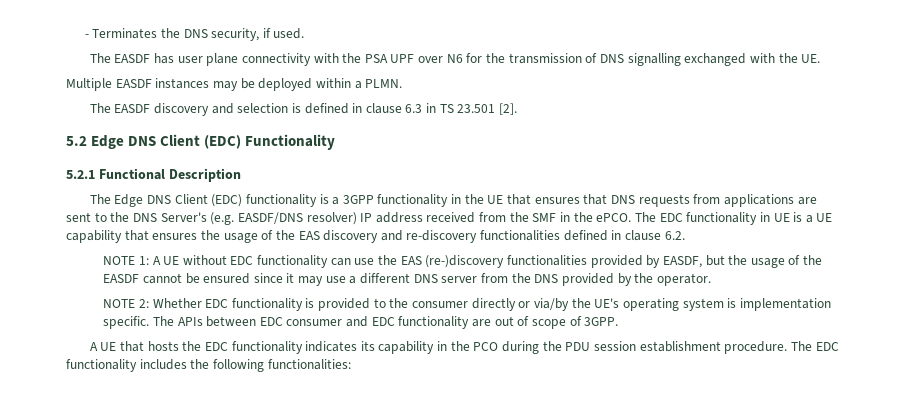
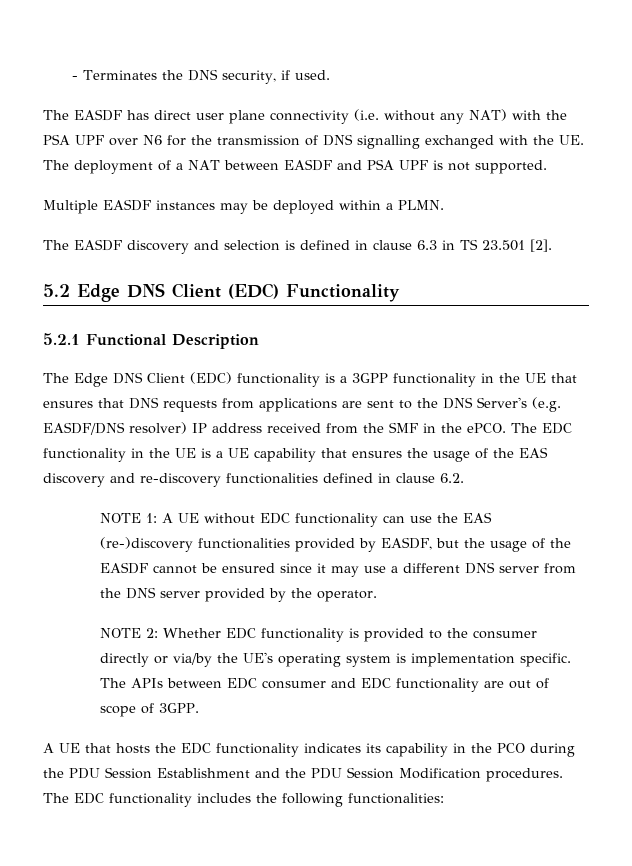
(174, 58) none -> [154,110,191,120] direct
(311, 59) none -> [354,109,507,124] (i.e. without any NAT)
(821, 58) none -> [43,159,547,174] The deployment of a NAT between EASDF and PSA UPF is not supported.
(770, 217) none -> [149,448,170,458] the
(559, 278) none -> [160,591,201,598] server
[593,341,788,354] session establishment procedure. -> [105,767,563,782] Session Establishment and the PDU Session Modification procedures.

